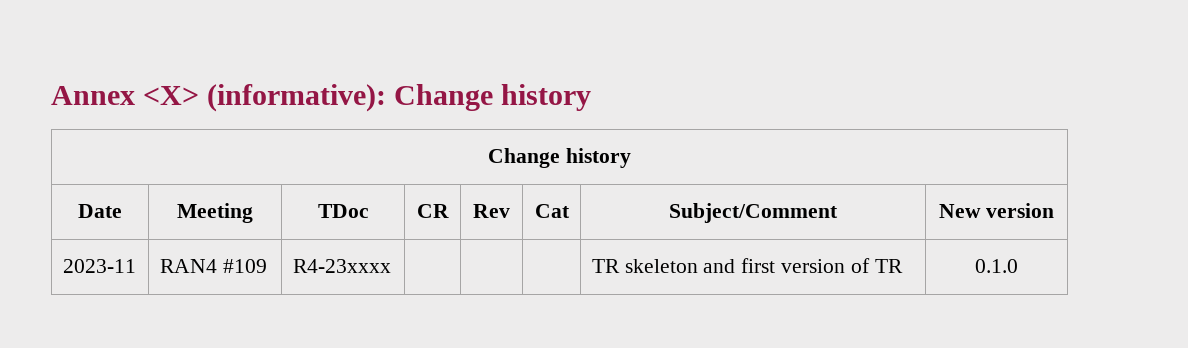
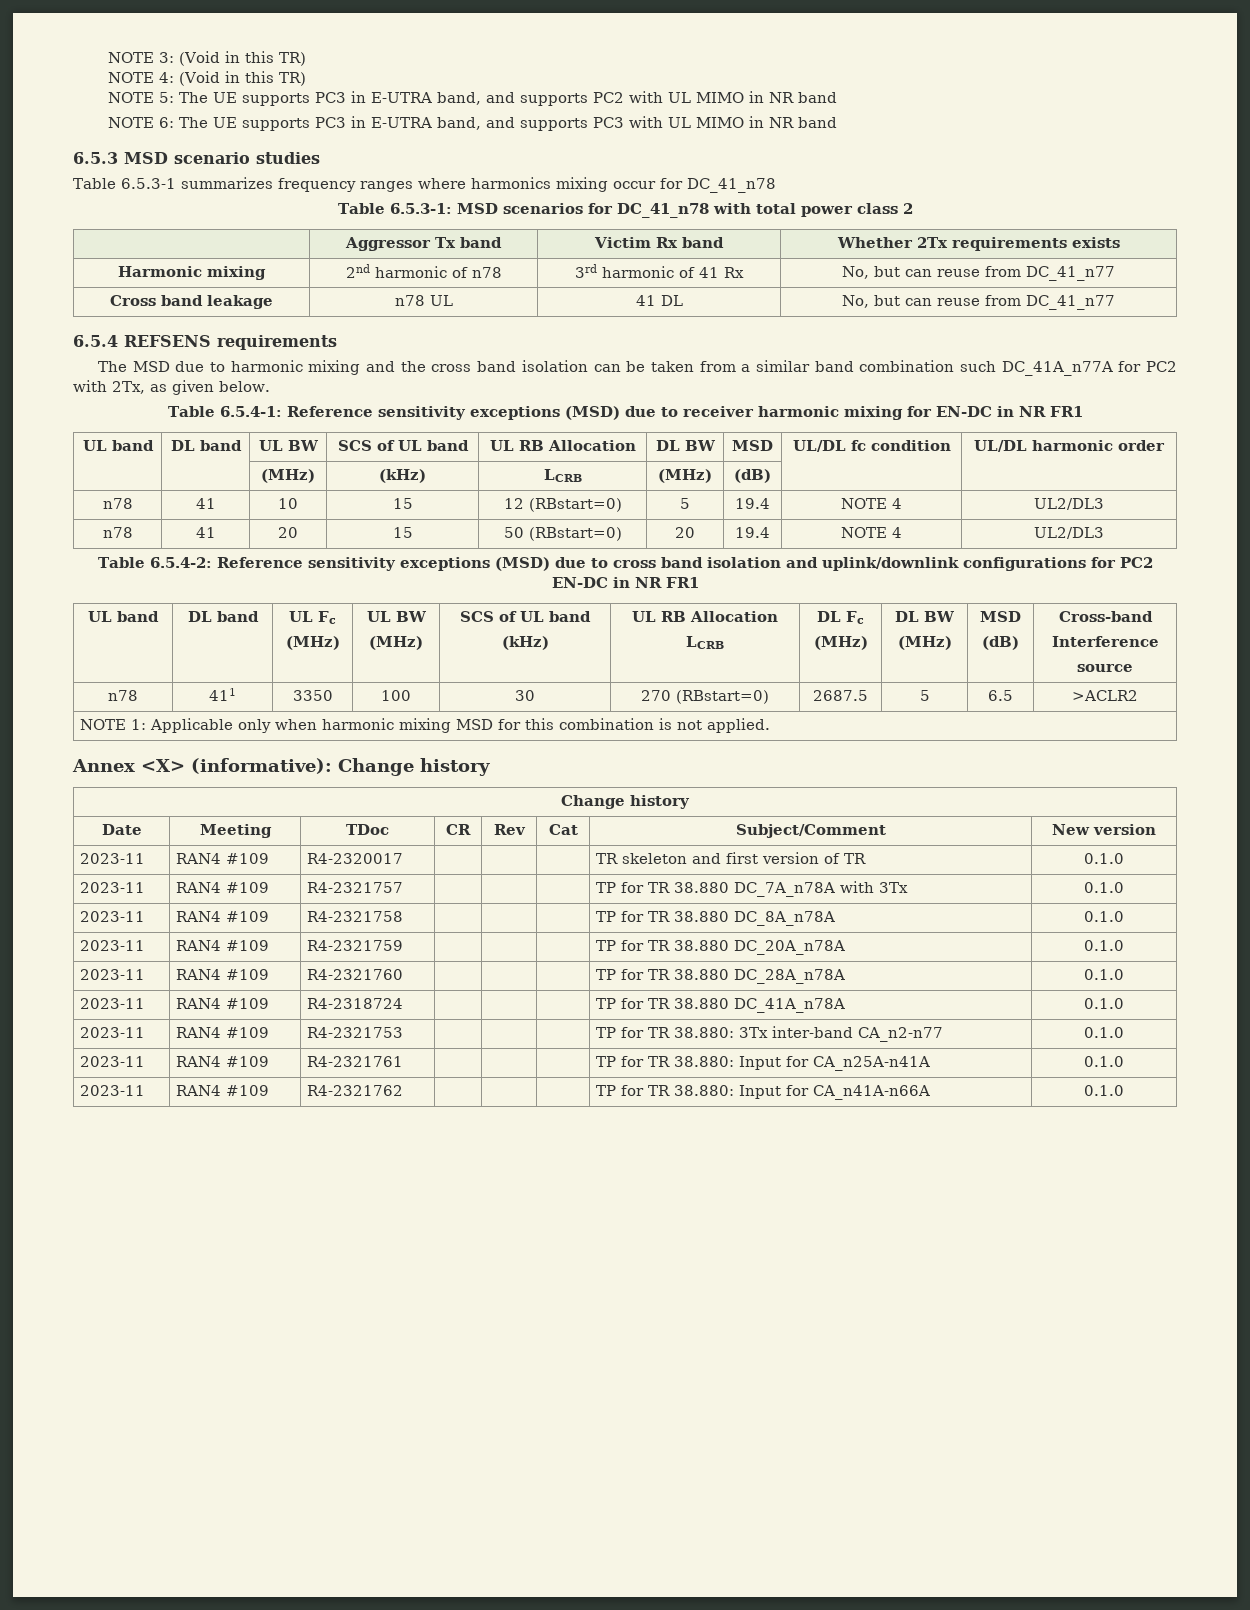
(51, 95) none -> [107,51,306,66] [107,71,306,86] [107,91,837,106] [107,116,837,131] [73,152,320,164] [73,177,776,193] [337,203,913,218] [345,237,502,251] [594,237,724,248] [836,237,1120,251] [118,266,266,280] [345,264,502,278] [575,264,744,278] [842,266,1115,281] [110,295,273,309] [394,295,453,306] [635,295,683,306] [842,295,1115,310] [73,335,337,350] [98,360,1177,376] [73,380,270,395] [167,406,1083,420] [82,440,154,451] [170,440,242,451] [258,440,319,451] [337,440,469,451] [489,440,636,451] [655,440,716,451] [732,440,773,451] [792,440,951,452] [974,440,1165,452] [261,469,315,483] [379,469,426,483] [543,469,582,482] [658,469,712,483] [734,469,771,483] [102,498,133,509] [195,498,216,509] [278,498,298,509] [392,498,413,509] [503,498,622,512] [680,498,690,509] [735,498,770,509] [841,498,902,509] [1034,498,1104,510] [102,527,133,538] [195,527,216,538] [278,527,298,538] [392,527,413,538] [503,527,622,541] [675,527,695,538] [735,527,770,538] [841,527,902,538] [1034,527,1104,539] [97,557,1153,571] [551,577,699,588] [88,611,159,622] [187,611,259,622] [289,611,336,624] [285,636,340,650] [366,611,427,622] [369,636,423,650] [460,611,591,622] [501,636,549,650] [632,611,778,622] [686,636,724,649] [817,611,864,624] [813,636,868,650] [895,611,955,622] [897,636,952,650] [980,611,1021,622] [982,636,1019,650] [1058,611,1153,622] [1051,636,1159,647] [1077,664,1133,672] [108,690,138,701] [208,688,236,701] [292,690,333,701] [381,690,411,701] [515,690,535,701] [641,690,769,704] [813,690,868,701] [919,690,930,701] [988,690,1013,701] [1072,690,1138,701] [79,718,770,733] NOTE 3: (Void in this TR) // NOTE 4: (Void in this TR) // NOTE 5: The UE supports PC3 in E-UTRA band, and supports PC2 with UL MIMO in NR band // NOTE 6: The UE supports PC3 in E-UTRA band, and supports PC3 with UL MIMO in NR band // 6.5.3 MSD scenario studies // Table 6.5.3-1 summarizes frequency ranges where harmonics mixing occur for DC_41_n78 // Table 6.5.3-1: MSD scenarios for DC_41_n78 with total power class 2 // | Aggressor Tx band | Victim Rx band | Whether 2Tx requirements exists // Harmonic mixing | 2nd harmonic of n78 | 3rd harmonic of 41 Rx | No, but can reuse from DC_41_n77 // Cross band leakage | n78 UL | 41 DL | No, but can reuse from DC_41_n77 // 6.5.4 REFSENS requirements // The MSD due to harmonic mixing and the cross band isolation can be taken from a similar band combination such DC_41A_n77A for PC2 with 2Tx, as given below. // Table 6.5.4-1: Reference sensitivity exceptions (MSD) due to receiver harmonic mixing for EN-DC in NR FR1 // UL band | DL band | UL BW | SCS of UL band | UL RB Allocation | DL BW | MSD | UL/DL fc condition | UL/DL harmonic order // | | (MHz) | (kHz) | LCRB | (MHz) | (dB) | | // n78 | 41 | 10 | 15 | 12 (RBstart=0) | 5 | 19.4 | NOTE 4 | UL2/DL3 // n78 | 41 | 20 | 15 | 50 (RBstart=0) | 20 | 19.4 | NOTE 4 | UL2/DL3 // Table 6.5.4-2: Reference sensitivity exceptions (MSD) due to cross band isolation and uplink/downlink configurations for PC2 EN-DC in NR FR1 // UL band | DL band | UL Fc // (MHz) | UL BW // (MHz) | SCS of UL band // (kHz) | UL RB Allocation // LCRB | DL Fc // (MHz) | DL BW // (MHz) | MSD // (dB) | Cross-band // Interference // source // n78 | 411 | 3350 | 100 | 30 | 270 (RBstart=0) | 2687.5 | 5 | 6.5 | >ACLR2 // NOTE 1: Applicable only when harmonic mixing MSD for this combination is not applied. //
[292,259,391,273] R4-23xxxx -> [306,853,403,864] R4-2320017
(1018, 266) none -> [79,882,145,893] [175,882,269,893] [306,882,403,893] [595,881,908,897] [1084,882,1124,893] [79,911,145,922] [175,911,269,922] [306,911,403,922] [595,911,835,926] [1084,911,1124,922] [79,940,145,951] [175,940,269,951] [306,940,403,951] [595,940,845,955] [1084,940,1124,951] [79,969,145,980] [175,969,269,980] [306,969,403,980] [595,969,845,984] [1084,969,1124,980] [79,998,145,1009] [175,998,269,1009] [306,998,403,1009] [595,998,845,1013] [1084,998,1124,1009] [79,1027,145,1038] [175,1027,269,1038] [306,1027,403,1038] [595,1026,943,1042] [1084,1027,1124,1038] [79,1056,145,1067] [175,1056,269,1067] [306,1056,403,1067] [595,1056,930,1071] [1084,1056,1124,1067] [79,1085,145,1096] [175,1085,269,1096] [306,1085,403,1096] [595,1085,930,1100] [1084,1085,1124,1096] // 2023-11 | RAN4 #109 | R4-2321757 | | | | TP for TR 38.880 DC_7A_n78A with 3Tx | 0.1.0 // 2023-11 | RAN4 #109 | R4-2321758 | | | | TP for TR 38.880 DC_8A_n78A | 0.1.0 // 2023-11 | RAN4 #109 | R4-2321759 | | | | TP for TR 38.880 DC_20A_n78A | 0.1.0 // 2023-11 | RAN4 #109 | R4-2321760 | | | | TP for TR 38.880 DC_28A_n78A | 0.1.0 // 2023-11 | RAN4 #109 | R4-2318724 | | | | TP for TR 38.880 DC_41A_n78A | 0.1.0 // 2023-11 | RAN4 #109 | R4-2321753 | | | | TP for TR 38.880: 3Tx inter-band CA_n2-n77 | 0.1.0 // 2023-11 | RAN4 #109 | R4-2321761 | | | | TP for TR 38.880: Input for CA_n25A-n41A | 0.1.0 // 2023-11 | RAN4 #109 | R4-2321762 | | | | TP for TR 38.880: Input for CA_n41A-n66A | 0.1.0

